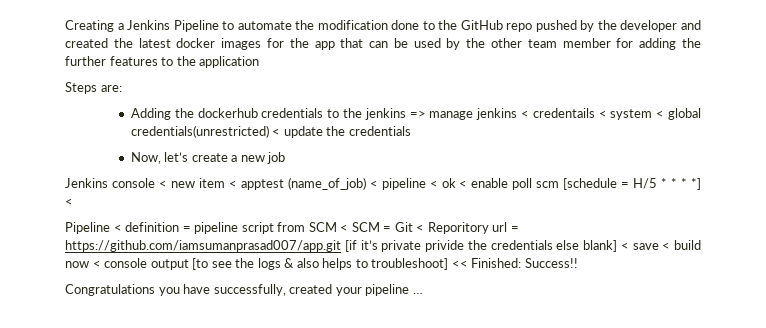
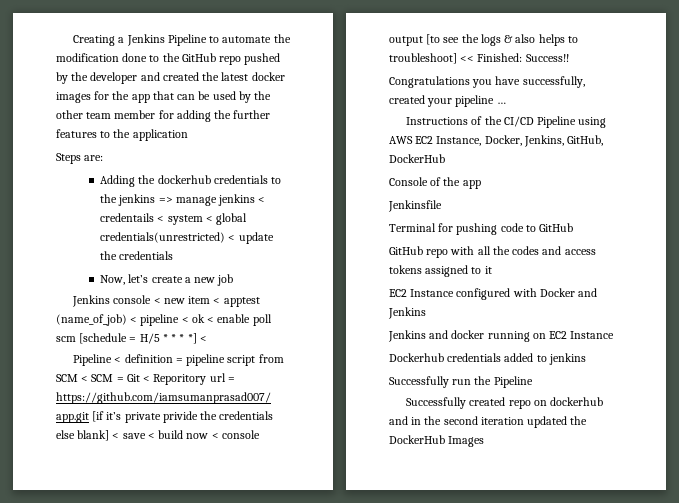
(423, 293) none -> [406,116,607,128] [389,135,604,147] [389,154,445,163] [389,177,481,189] [388,200,442,212] [389,223,574,235] [389,246,596,258] [389,265,492,277] [389,288,598,300] [388,307,426,319] [388,330,615,342] [389,353,586,365] [389,376,533,388] [406,397,604,409] [389,416,588,428] [389,435,485,447] // Instructions of the CI/CD Pipeline using AWS EC2 Instance, Docker, Jenkins, GitHub, DockerHub // Console of the app // Jenkinsfile // Terminal for pushing code to GitHub // GitHub repo with all the codes and access tokens assigned to it // EC2 Instance configured with Docker and Jenkins // Jenkins and docker running on EC2 Instance // Dockerhub credentials added to jenkins // Successfully run the Pipeline // Successfully created repo on dockerhub and in the second iteration updated the DockerHub Images

